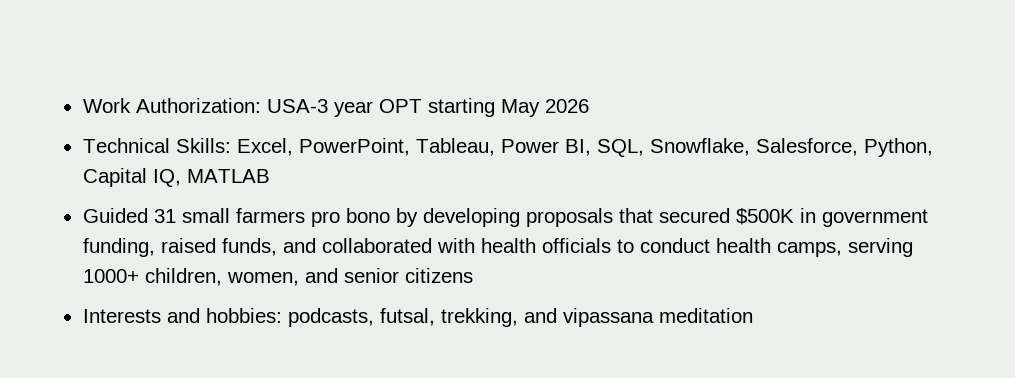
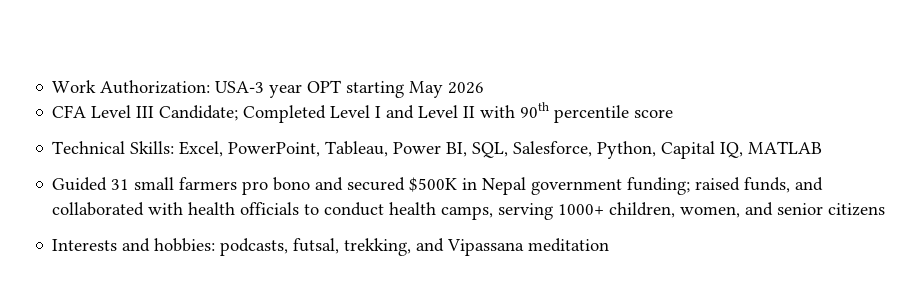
(589, 106) none -> [52,102,674,123] // CFA Level III Candidate; Completed Level I and Level II with 90th percentile score
[649,138,750,156] Snowflake, -> (509, 150) none
[395,208,928,227] [82,238,155,257] by developing proposals that secured $500K in government funding, -> [315,177,691,195] and secured $500K in Nepal government funding;
[562,308,654,327] vipassana -> [447,239,525,256] Vipassana

